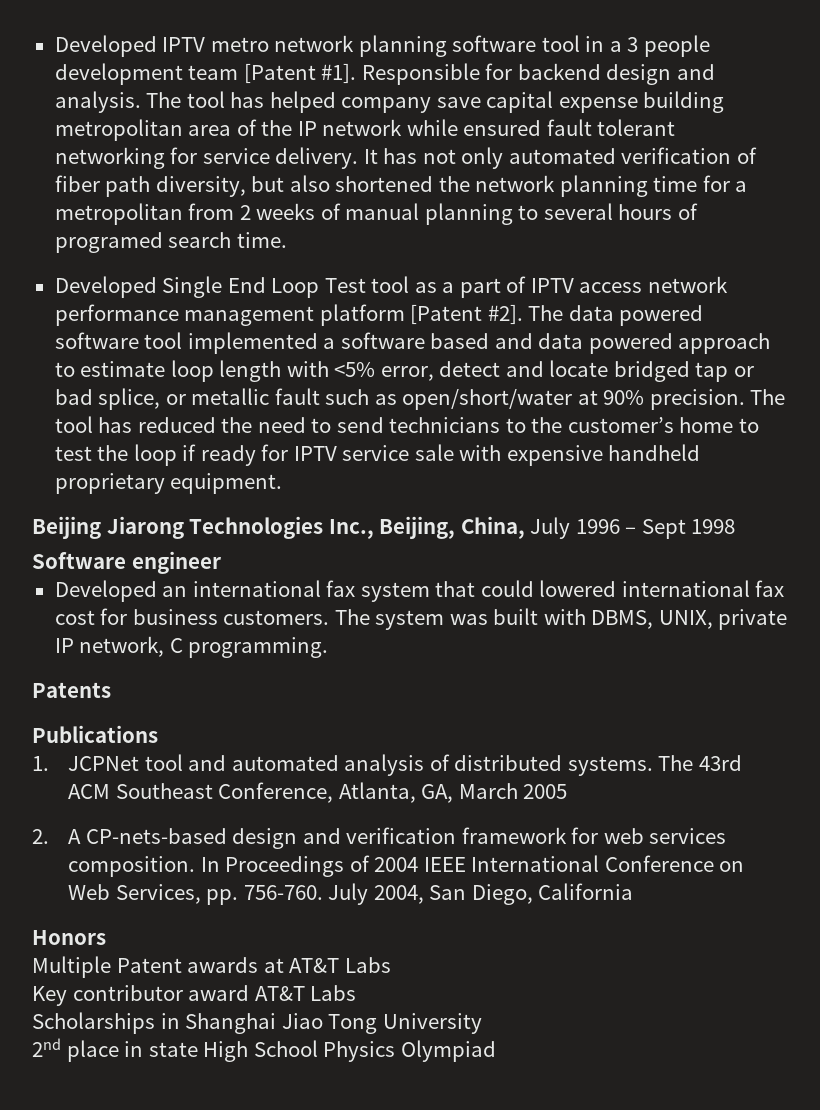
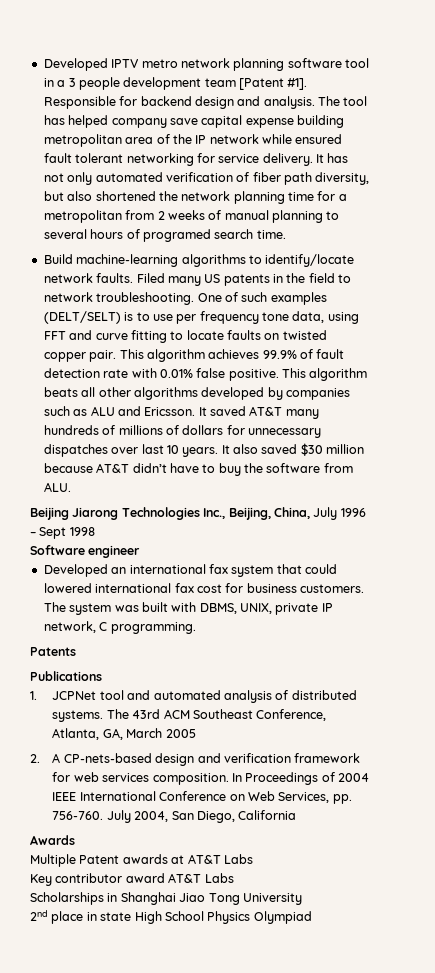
[54,276,728,298] [54,304,704,326] [54,332,771,354] [54,360,754,382] [54,388,786,410] [54,416,759,433] [54,444,701,466] [54,473,283,494] Developed Single End Loop Test tool as a part of IPTV access network performance management platform [Patent #2]. The data powered software tool implemented a software based and data powered approach to estimate loop length with <5% error, detect and locate bridged tap or bad splice, or metallic fault such as open/short/water at 90% precision. The tool has reduced the need to send technicians to the customer’s home to test the loop if ready for IPTV service sale with expensive handheld proprietary equipment. -> [43,254,355,267] [43,273,352,286] [43,292,327,305] [43,311,359,324] [43,330,327,343] [43,349,345,362] [43,368,368,381] [43,387,350,400] [43,406,319,419] [43,425,321,438] [43,443,365,457] [43,463,353,476] [43,482,71,492] Build machine-learning algorithms to identify/locate network faults. Filed many US patents in the field to network troubleshooting. One of such examples (DELT/SELT) is to use per frequency tone data, using FFT and curve fitting to locate faults on twisted copper pair. This algorithm achieves 99.9% of fault detection rate with 0.01% false positive. This algorithm beats all other algorithms developed by companies such as ALU and Ericsson. It saved AT&T many hundreds of millions of dollars for unnecessary dispatches over last 10 years. It also saved $30 million because AT&T didn’t have to buy the software from ALU.
[32,930,106,945] Honors -> [30,835,75,845] Awards

